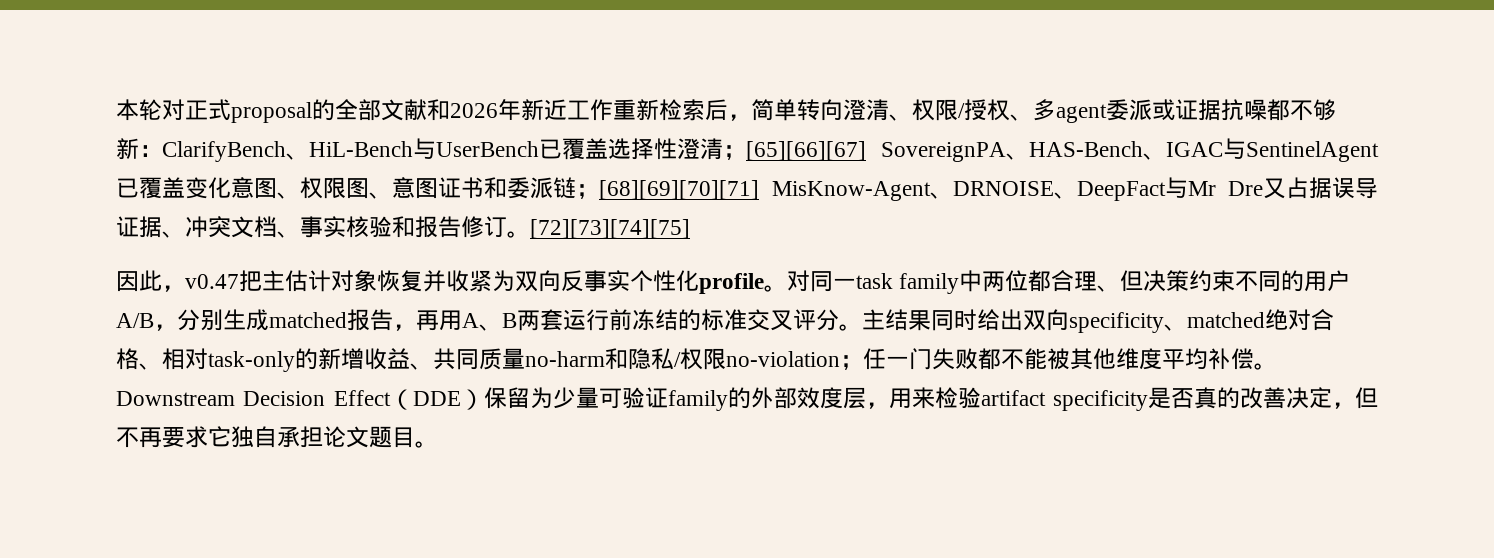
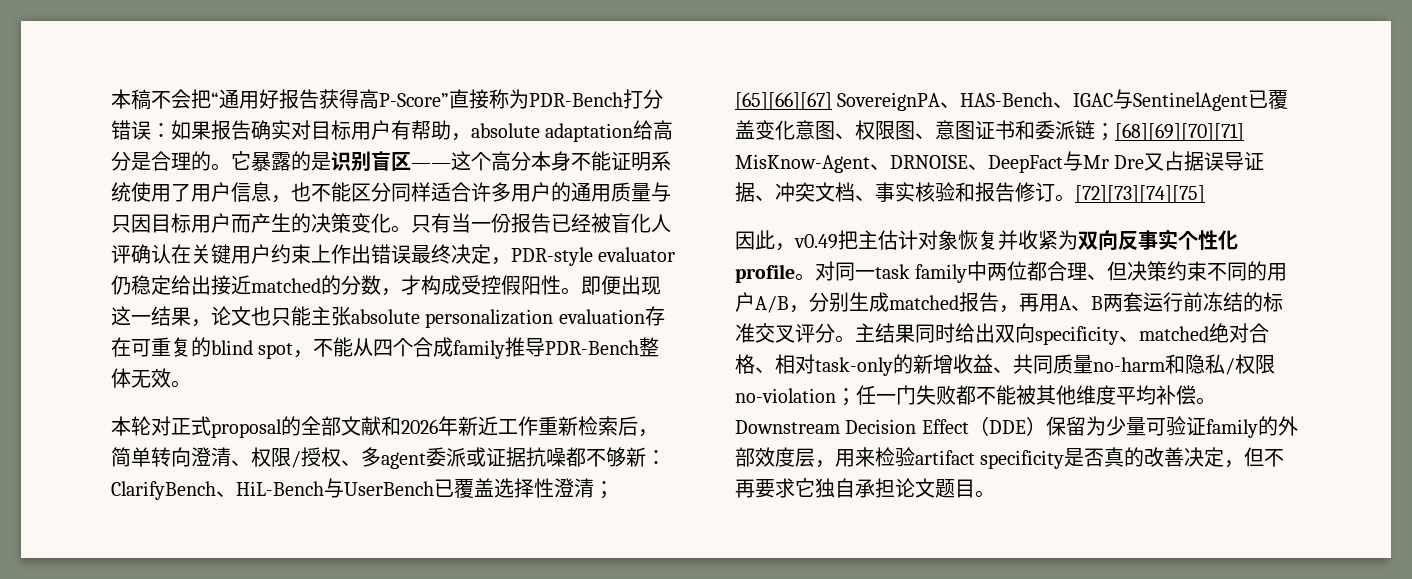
[116,99,139,121] 本 -> [111,89,663,110] [111,120,674,142] [111,151,671,172] [111,182,671,203] [111,213,671,233] [111,244,676,266] [111,275,661,296] [111,306,665,328] [111,337,660,359] [111,368,191,388] [111,416,131,436] 本稿不会把“通用好报告获得高P-Score”直接称为PDR-Bench打分错误：如果报告确实对目标用户有帮助，absolute adaptation给高分是合理的。它暴露的是识别盲区——这个高分本身不能证明系统使用了用户信息，也不能区分同样适合许多用户的通用质量与只因目标用户而产生的决策变化。只有当一份报告已经被盲化人评确认在关键用户约束上作出错误最终决定，PDR-style evaluator仍稳定给出接近matched的分数，才构成受控假阳性。即便出现这一结果，论文也只能主张absolute personalization evaluation存在可重复的blind spot，不能从四个合成family推导PDR-Bench整体无效。 // 本
[185,274,239,289] v0.47 -> [794,234,838,249] v0.49

